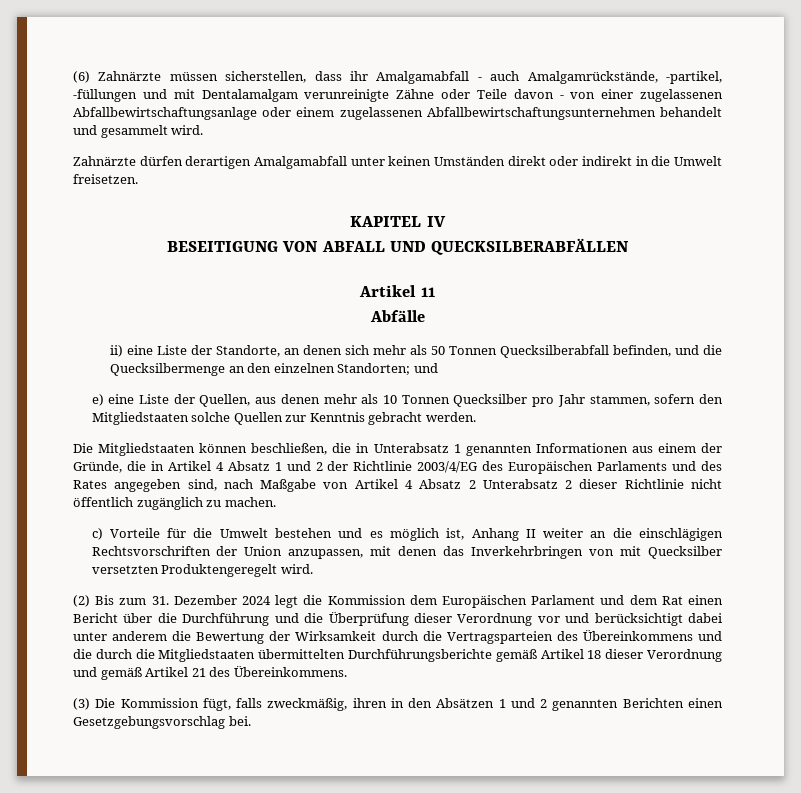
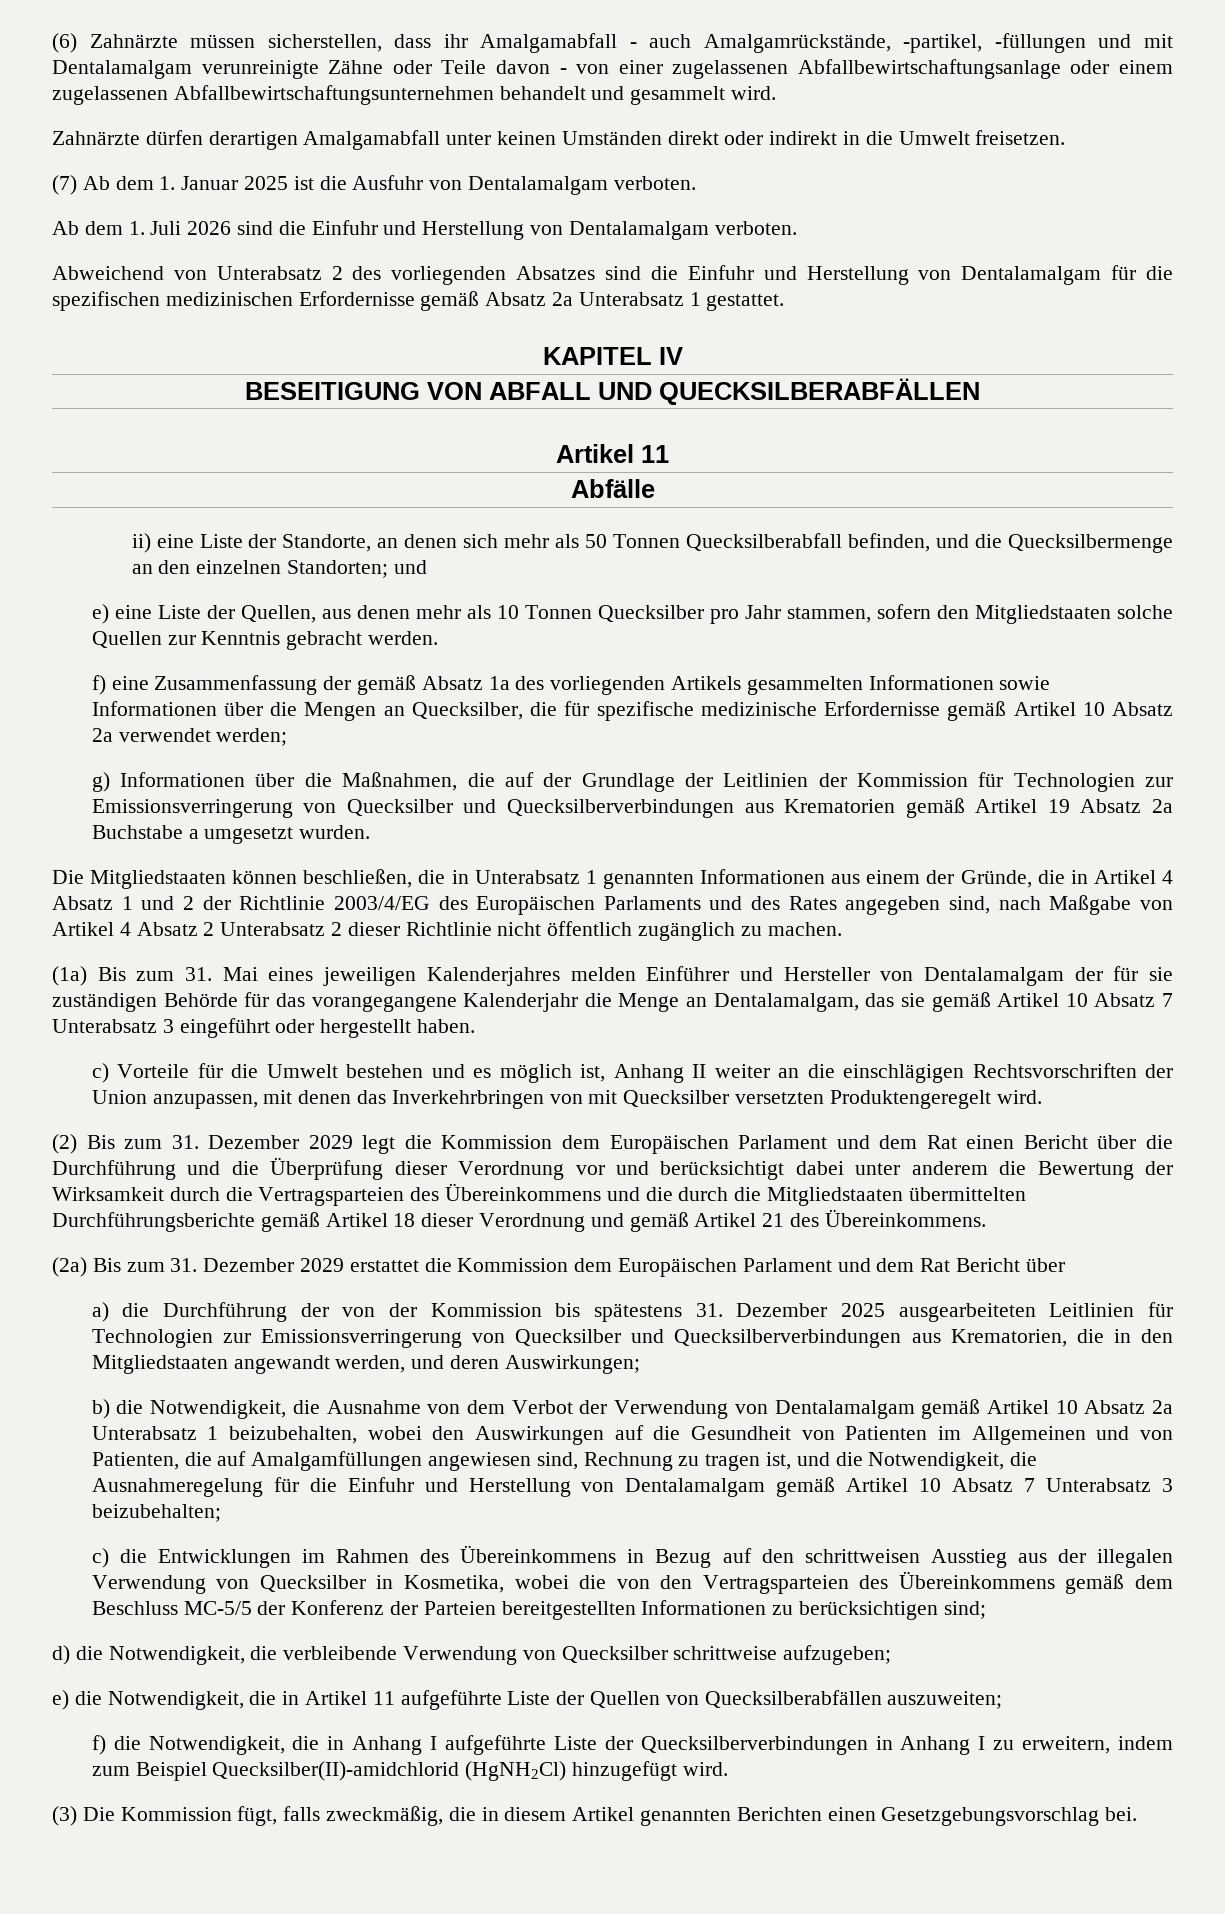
(138, 179) none -> [52,175,696,195] [52,220,797,240] [52,265,1173,285] [52,291,785,311] // (7) Ab dem 1. Januar 2025 ist die Ausfuhr von Dentalamalgam verboten. // Ab dem 1. Juli 2026 sind die Einfuhr und Herstellung von Dentalamalgam verboten. // Abweichend von Unterabsatz 2 des vorliegenden Absatzes sind die Einfuhr und Herstellung von Dentalamalgam für die spezifischen medizinischen Erfordernisse gemäß Absatz 2a Unterabsatz 1 gestattet.
(476, 417) none -> [91,675,1051,695] [91,701,1173,721] [91,728,288,746] [91,772,1174,792] [91,798,1173,818] [91,825,371,844] // f) eine Zusammenfassung der gemäß Absatz 1a des vorliegenden Artikels gesammelten Informationen sowie Informationen über die Mengen an Quecksilber, die für spezifische medizinische Erfordernisse gemäß Artikel 10 Absatz 2a verwendet werden; // g) Informationen über die Maßnahmen, die auf der Grundlage der Leitlinien der Kommission für Technologien zur Emissionsverringerung von Quecksilber und Quecksilberverbindungen aus Krematorien gemäß Artikel 19 Absatz 2a Buchstabe a umgesetzt wurden.
(276, 502) none -> [52,966,1173,986] [52,992,1173,1012] [52,1018,476,1038] // (1a) Bis zum 31. Mai eines jeweiligen Kalenderjahres melden Einführer und Hersteller von Dentalamalgam der für sie zuständigen Behörde für das vorangegangene Kalenderjahr die Menge an Dentalamalgam, das sie gemäß Artikel 10 Absatz 7 Unterabsatz 3 eingeführt oder hergestellt haben.
[241,596,271,605] 2024 -> [308,1135,353,1149] 2029
(347, 671) none -> [52,1257,1065,1277] [91,1302,1173,1322] [91,1329,1174,1348] [91,1355,640,1374] [91,1399,1173,1419] [91,1425,1173,1445] [91,1451,1038,1471] [91,1477,1173,1497] [91,1504,221,1522] [91,1545,1173,1568] [91,1571,1174,1594] [91,1600,986,1620] [52,1645,892,1665] [52,1690,1003,1710] [91,1735,1173,1755] [91,1761,728,1781] // (2a) Bis zum 31. Dezember 2029 erstattet die Kommission dem Europäischen Parlament und dem Rat Bericht über // a) die Durchführung der von der Kommission bis spätestens 31. Dezember 2025 ausgearbeiteten Leitlinien für Technologien zur Emissionsverringerung von Quecksilber und Quecksilberverbindungen aus Krematorien, die in den Mitgliedstaaten angewandt werden, und deren Auswirkungen; // b) die Notwendigkeit, die Ausnahme von dem Verbot der Verwendung von Dentalamalgam gemäß Artikel 10 Absatz 2a Unterabsatz 1 beizubehalten, wobei den Auswirkungen auf die Gesundheit von Patienten im Allgemeinen und von Patienten, die auf Amalgamfüllungen angewiesen sind, Rechnung zu tragen ist, und die Notwendigkeit, die Ausnahmeregelung für die Einfuhr und Herstellung von Dentalamalgam gemäß Artikel 10 Absatz 7 Unterabsatz 3 beizubehalten; // c) die Entwicklungen im Rahmen des Übereinkommens in Bezug auf den schrittweisen Ausstieg aus der illegalen Verwendung von Quecksilber in Kosmetika, wobei die von den Vertragsparteien des Übereinkommens gemäß dem Beschluss MC-5/5 der Konferenz der Parteien bereitgestellten Informationen zu berücksichtigen sind; // d) die Notwendigkeit, die verbleibende Verwendung von Quecksilber schrittweise aufzugeben; // e) die Notwendigkeit, die in Artikel 11 aufgeführte Liste der Quellen von Quecksilberabfällen auszuweiten; // f) die Notwendigkeit, die in Anhang I aufgeführte Liste der Quecksilberverbindungen in Anhang I zu erweitern, indem zum Beispiel Quecksilber(II)-amidchlorid (HgNH2Cl) hinzugefügt wird.
[352,698,548,708] ihren in den Absätzen 1 und 2 -> [448,1807,635,1821] die in diesem Artikel

